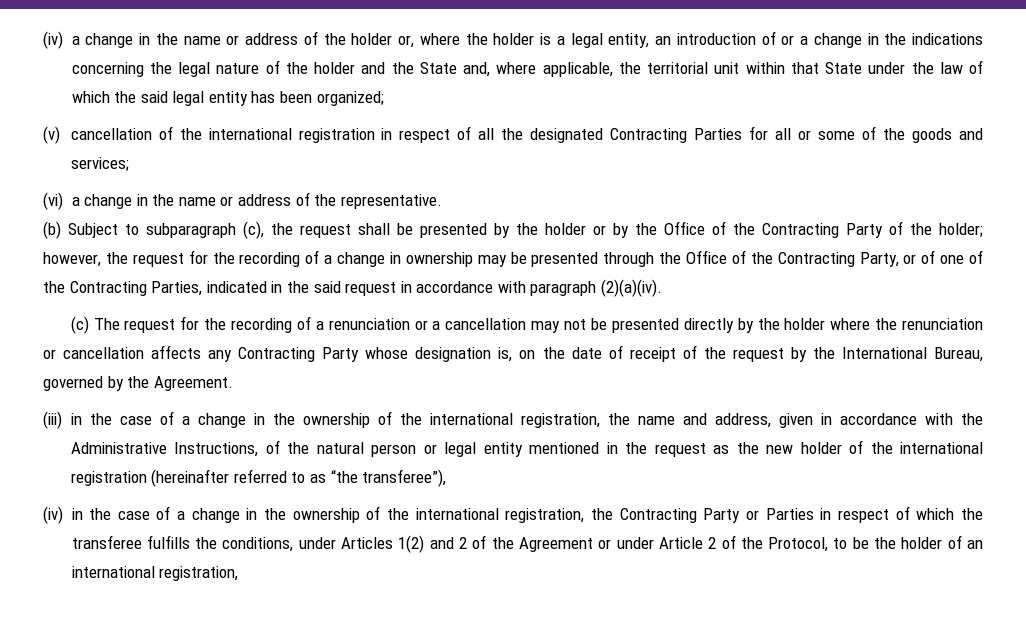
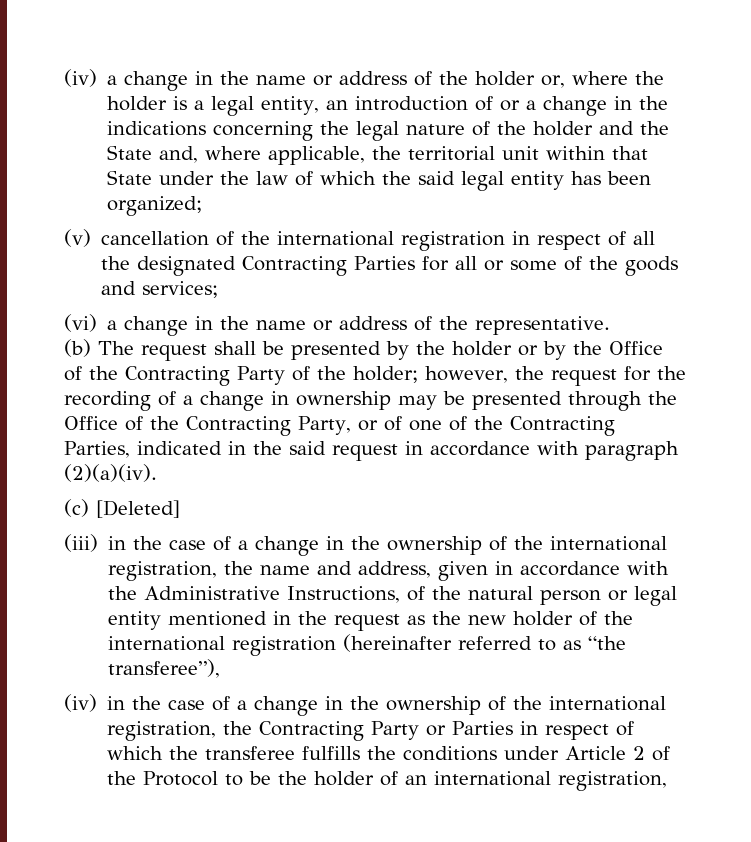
[68,221,293,239] Subject to subparagraph (c), the -> [98,341,134,355] The
[93,316,983,333] [43,345,983,362] [43,376,233,391] The request for the recording of a renunciation or a cancellation may not be presented directly by the holder where the renunciation or cancellation affects any Contracting Party whose designation is, on the date of receipt of the request by the International Bureau, governed by the Agreement. -> [96,500,180,518] [Deleted]
[222,535,612,553] conditions, under Articles 1(2) and 2 of the Agreement or -> [403,746,498,761] conditions
[768,537,829,552] Protocol, -> [143,771,219,786] Protocol

